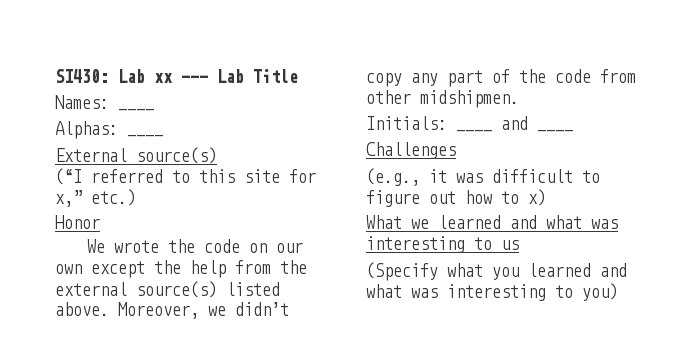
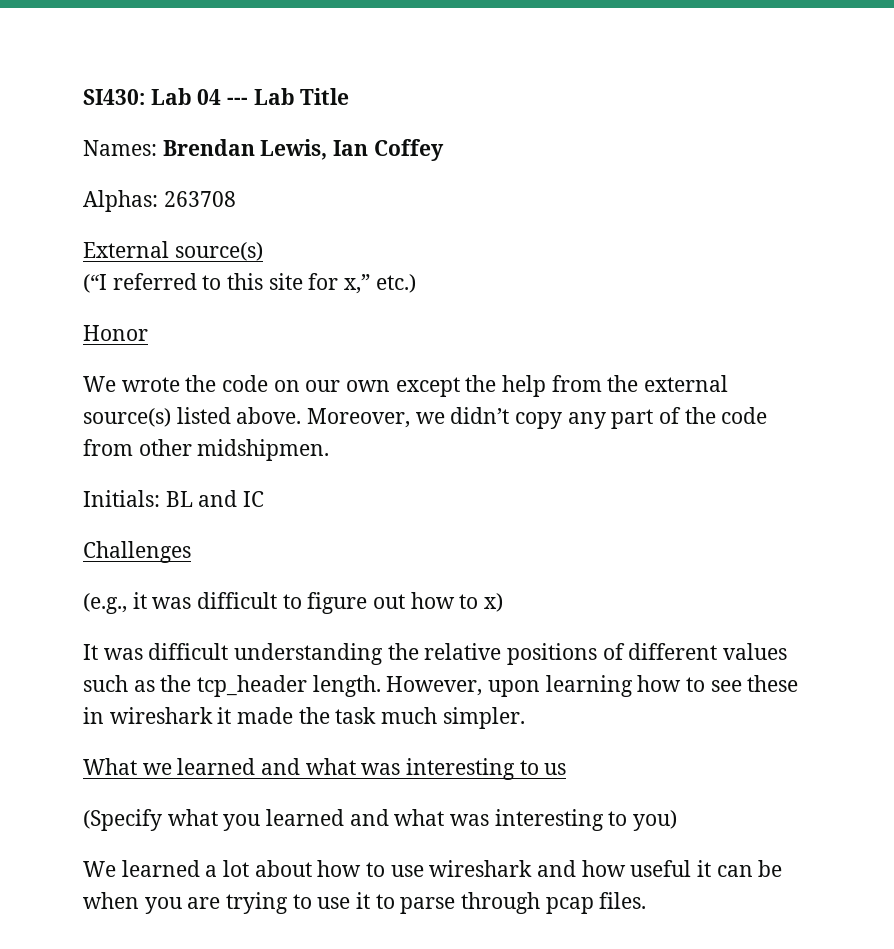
[154,73,173,83] xx -> [197,89,222,105] 04
[118,109,154,111] ____ -> [162,139,444,161] Brendan Lewis, Ian Coffey
[127,135,163,137] ____ -> [163,191,236,207] 263708
[456,130,492,132] [501,116,528,130] [537,130,573,132] ____ and ____ -> [165,490,265,507] BL and IC
(546, 197) none -> [83,643,788,665] [83,675,799,697] [83,707,525,729] // It was difficult understanding the relative positions of different values such as the tcp_header length. However, upon learning how to see these in wireshark it made the task much simpler.
(618, 292) none -> [83,860,783,877] [83,892,647,914] // We learned a lot about how to use wireshark and how useful it can be when you are trying to use it to parse through pcap files.

